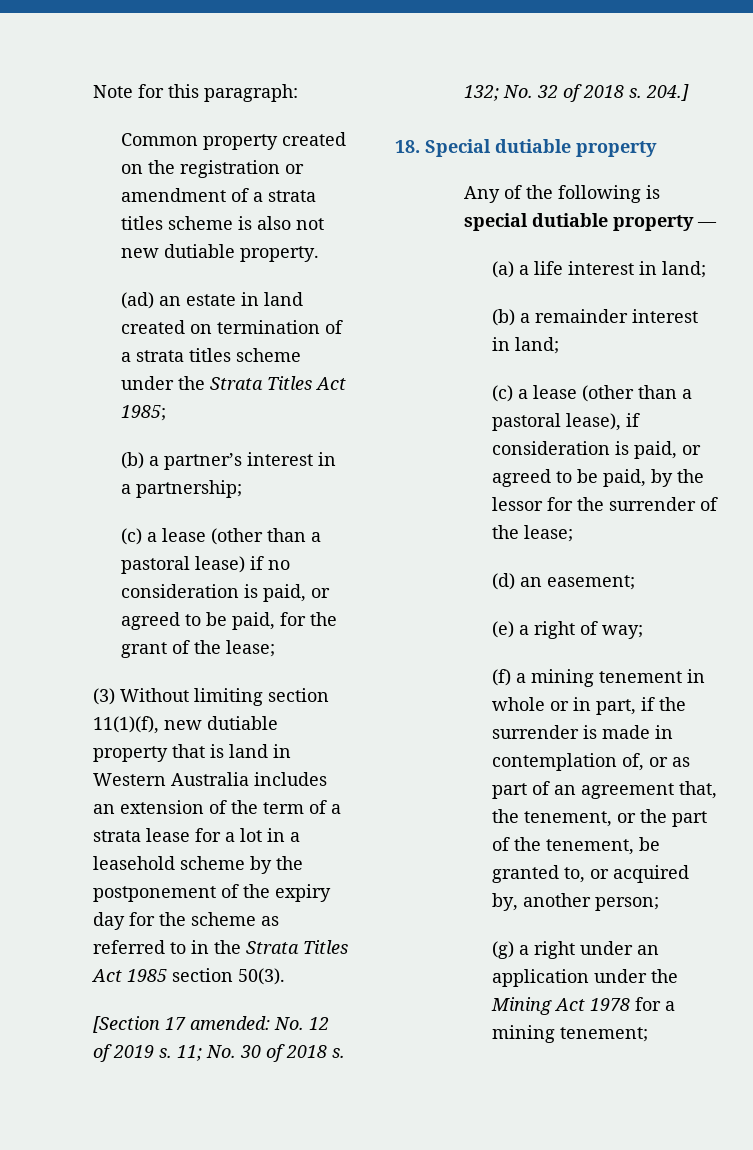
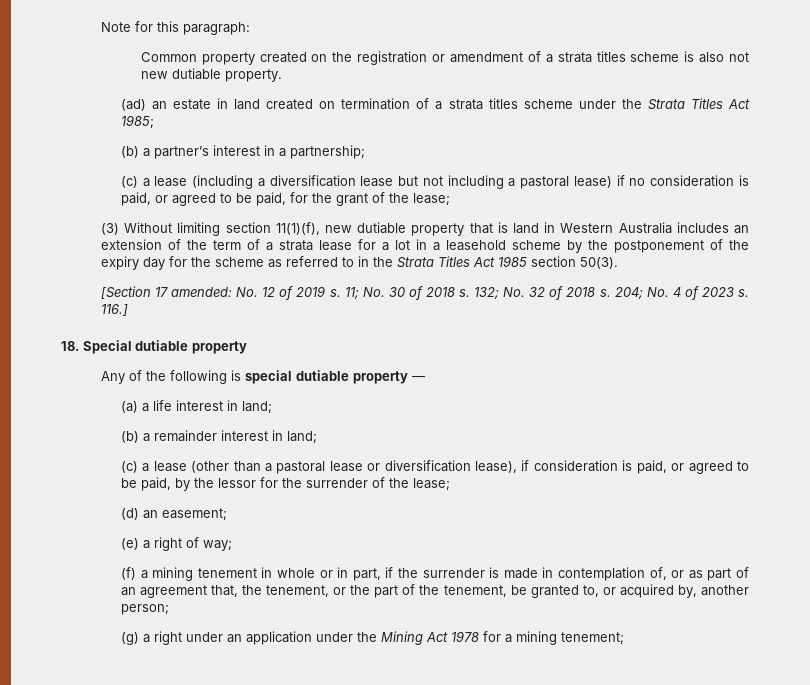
[211,528,307,545] (other than -> [192,175,504,189] (including a diversification lease but not including
[645,84,689,101] 204.] -> [614,286,749,300] [100,304,128,316] 204; No. 4 of 2023 s. 116.]
(562, 422) none -> [329,460,471,472] lease or diversification

